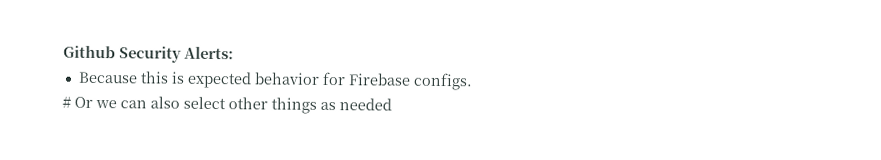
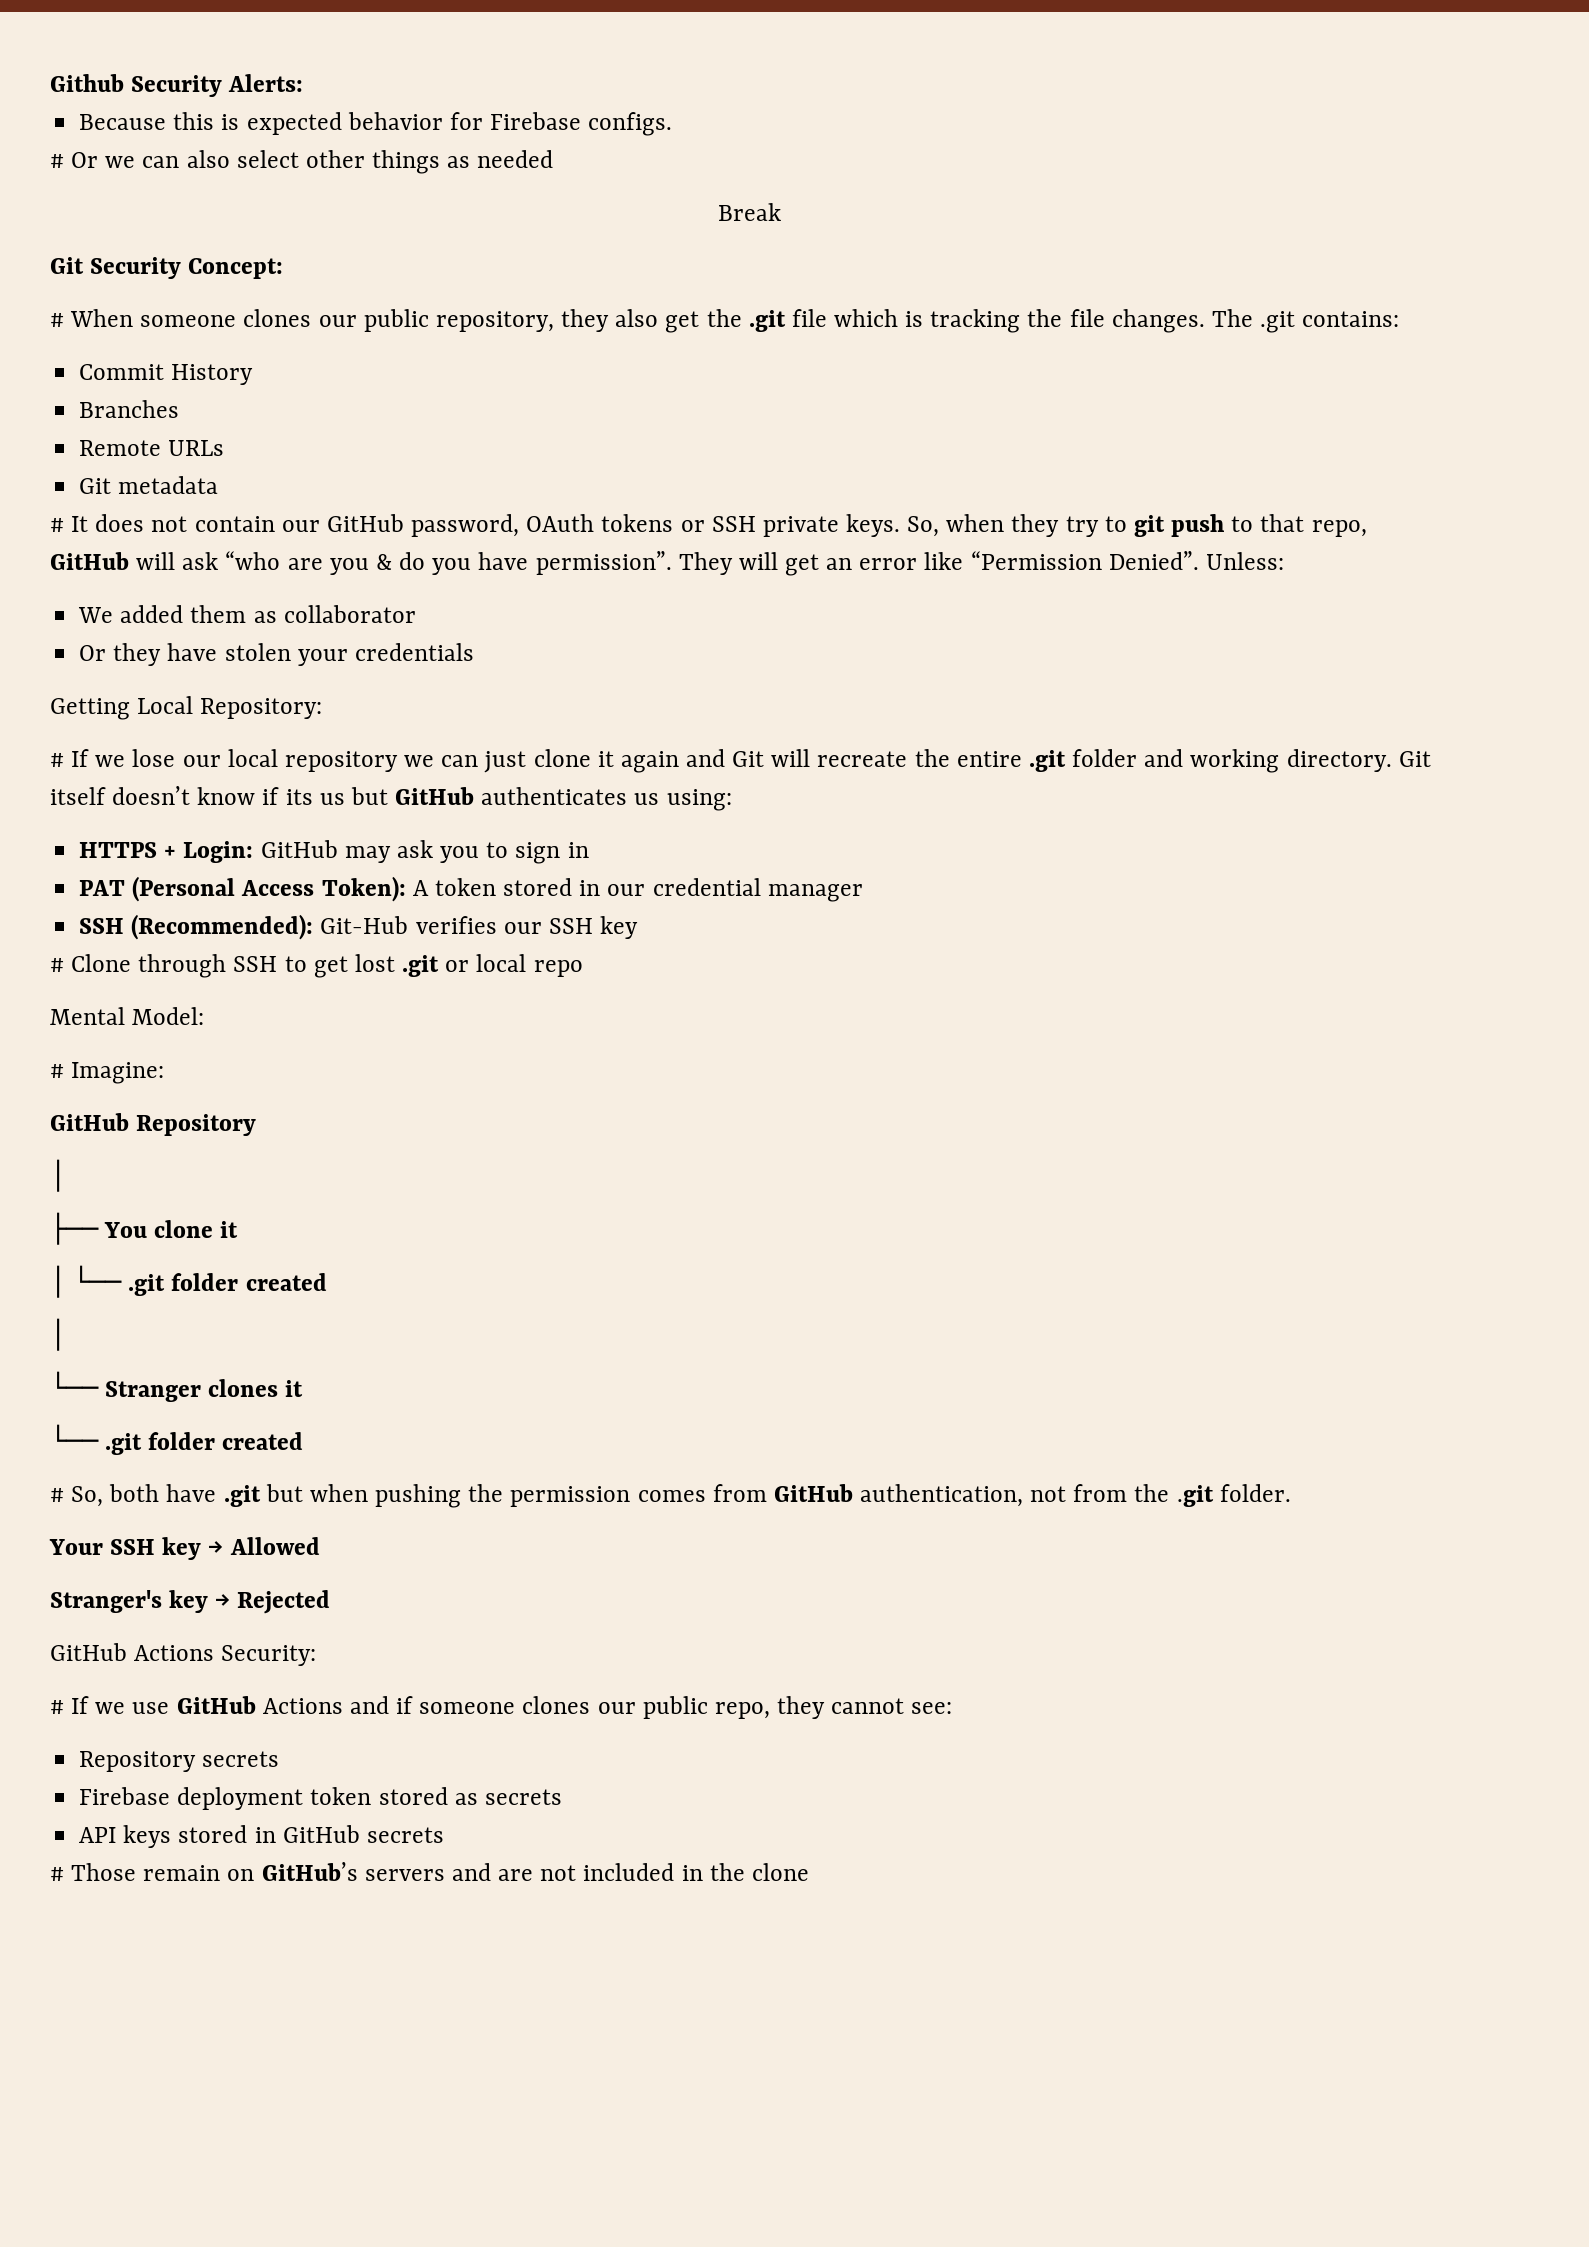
(392, 104) none -> [718,203,781,221] [50,257,284,279] [50,309,1400,333] [79,364,254,385] [79,400,180,418] [79,440,225,456] [79,476,219,494] [50,514,1367,537] [50,551,1284,576] [78,605,416,623] [79,643,474,666] [50,696,323,720] [50,749,1431,773] [50,786,732,811] [79,840,589,864] [79,876,863,902] [79,914,639,940] [50,954,583,978] [50,1007,205,1025] [50,1062,165,1084] [50,1113,257,1136] [50,1159,66,1192] [50,1212,239,1245] [50,1265,327,1298] [50,1318,66,1351] [50,1371,304,1402] [50,1424,304,1455] [50,1484,1291,1508] [49,1537,320,1560] [50,1590,331,1614] [50,1643,317,1666] [50,1696,953,1719] [79,1751,280,1772] [79,1787,562,1810] [79,1825,444,1848] [50,1862,809,1881] // Break // Git Security Concept: // # When someone clones our public repository, they also get the .git file which is tracking the file changes. The .git contains: // Commit History // Branches // Remote URLs // Git metadata // # It does not contain our GitHub password, OAuth tokens or SSH private keys. So, when they try to git push to that repo, GitHub will ask “who are you & do you have permission”. They will get an error like “Permission Denied”. Unless: // We added them as collaborator // Or they have stolen your credentials // Getting Local Repository: // # If we lose our local repository we can just clone it again and Git will recreate the entire .git folder and working directory. Git itself doesn’t know if its us but GitHub authenticates us using: // HTTPS + Login: GitHub may ask you to sign in // PAT (Personal Access Token): A token stored in our credential manager // SSH (Recommended): Git-Hub verifies our SSH key // # Clone through SSH to get lost .git or local repo // Mental Model: // # Imagine: // GitHub Repository // │ // ├── You clone it // │ └── .git folder created // │ // └── Stranger clones it // └── .git folder created // # So, both have .git but when pushing the permission comes from GitHub authentication, not from the .git folder. // Your SSH key → Allowed // Stranger's key → Rejected // GitHub Actions Security: // # If we use GitHub Actions and if someone clones our public repo, they cannot see: // Repository secrets // Firebase deployment token stored as secrets // API keys stored in GitHub secrets // # Those remain on GitHub’s servers and are not included in the clone

